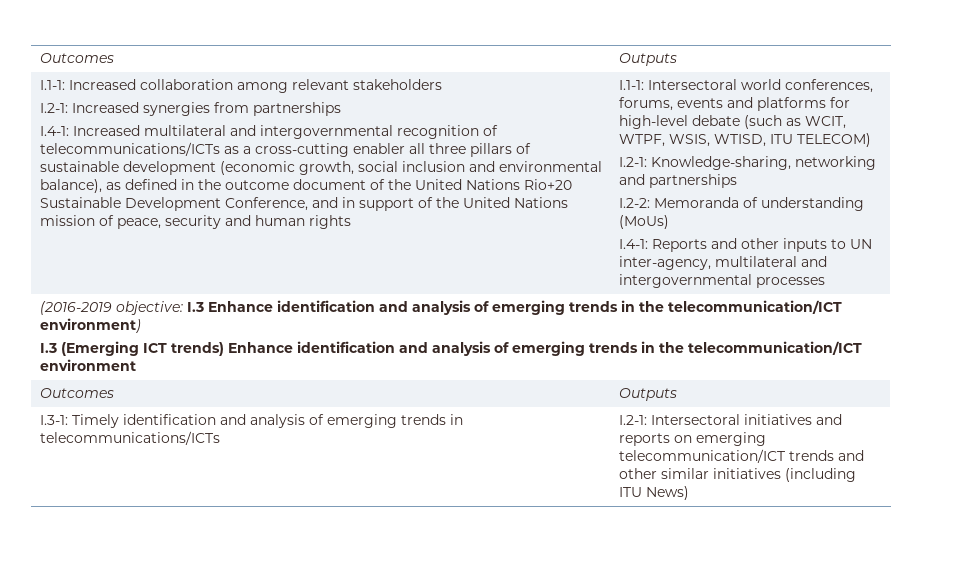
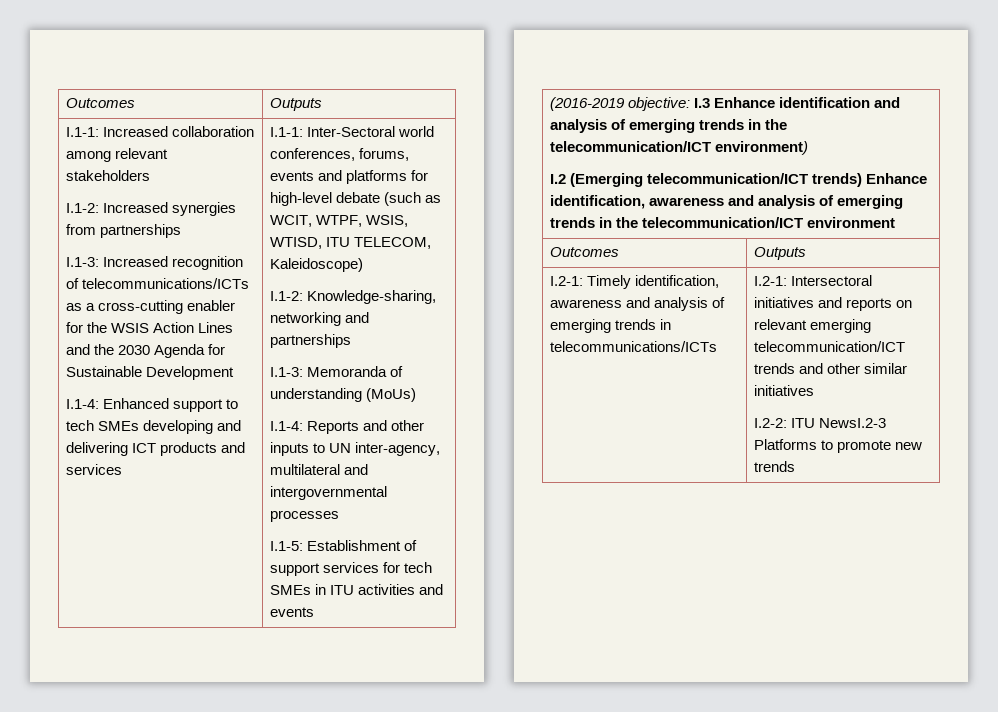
[39,103,68,113] I.2-1: -> [65,203,99,213] I.1-2:
[39,125,393,139] I.4-1: Increased multilateral and intergovernmental -> [65,256,169,267] I.1-3: Increased
[408,143,531,157] [39,161,602,175] [39,179,572,193] [39,197,568,211] [39,215,351,229] [618,79,737,90] all three pillars of sustainable development (economic growth, social inclusion and environmental balance), as defined in the outcome document of the United Nations Rio+20 Sustainable Development Conference, and in support of the United Nations mission of peace, security and human rights | I.1-1: Intersectoral -> [65,322,234,333] [65,344,226,358] [65,366,235,380] [65,398,239,412] [65,420,242,434] [65,442,246,456] [65,464,122,475] [269,126,396,137] for the WSIS Action Lines and the 2030 Agenda for Sustainable Development // I.1-4: Enhanced support to tech SMEs developing and delivering ICT products and services | I.1-1: Inter-Sectoral
[796,133,871,147] [618,157,647,167] TELECOM) // I.2-1: -> [354,237,432,249] [269,258,363,272] [269,291,303,301] TELECOM, Kaleidoscope) // I.1-2:
[618,198,650,208] I.2-2: -> [269,367,303,377] I.1-3:
[618,239,648,249] I.4-1: -> [269,421,303,431] I.1-4:
(825, 282) none -> [269,540,418,551] [269,562,433,576] [269,584,444,595] [269,607,314,617] // I.1-5: Establishment of support services for tech SMEs in ITU activities and events
[39,341,395,356] I.3 (Emerging ICT trends) Enhance identification -> [549,173,928,187] [549,195,725,209] I.2 (Emerging telecommunication/ICT trends) Enhance identification, awareness
[39,414,216,428] I.3-1: Timely identification -> [549,275,720,289] [549,299,622,308] I.2-1: Timely identification, awareness
(692, 439) none -> [753,319,807,330] relevant
[784,468,856,482] [618,486,689,500] (including ITU News) -> [753,418,887,428] [753,439,923,453] [753,461,795,472] // I.2-2: ITU NewsI.2-3 Platforms to promote new trends

